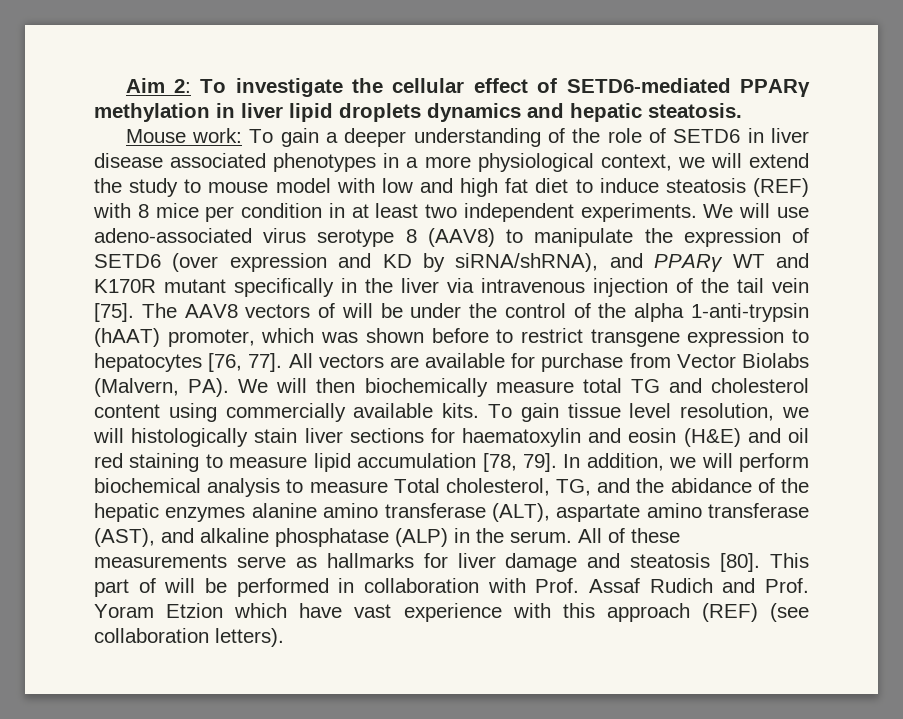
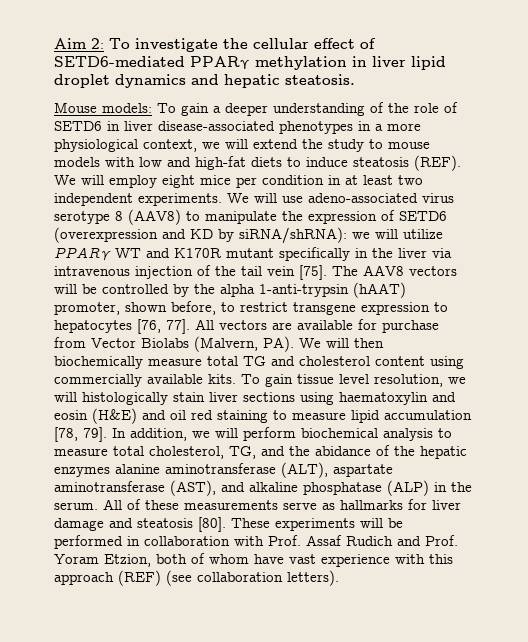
[339,103,421,122] droplets -> [54,74,110,88] droplet
[191,128,242,143] work: -> [102,103,152,113] models:
[94,153,267,168] disease associated -> [158,121,275,131] disease-associated
[275,178,331,193] model -> [54,157,100,167] models
[460,178,809,197] [93,203,149,218] high fat diet to induce steatosis (REF) with 8 -> [195,155,461,171] [54,175,195,188] high-fat diets to induce steatosis (REF). We will employ eight
[172,253,327,272] (over expression -> [54,227,158,243] (overexpression
[455,253,643,272] siRNA/shRNA), and -> [239,227,443,244] siRNA/shRNA): we will utilize
[318,303,591,318] of will be under the control of -> [54,284,189,297] will be controlled by
[261,328,489,343] which was shown before -> [125,301,216,315] shown before,
[430,428,455,443] for -> [300,392,334,405] using
[393,478,440,493] Total -> [113,446,144,456] total
[323,503,809,522] amino transferase (ALT), aspartate amino transferase -> [165,462,393,478] [54,481,165,492] aminotransferase (ALT), aspartate aminotransferase
[769,553,809,568] [94,578,156,597] This part of -> [231,518,355,531] These experiments
[166,603,288,618] Etzion which -> [104,553,249,567] Etzion, both of whom

